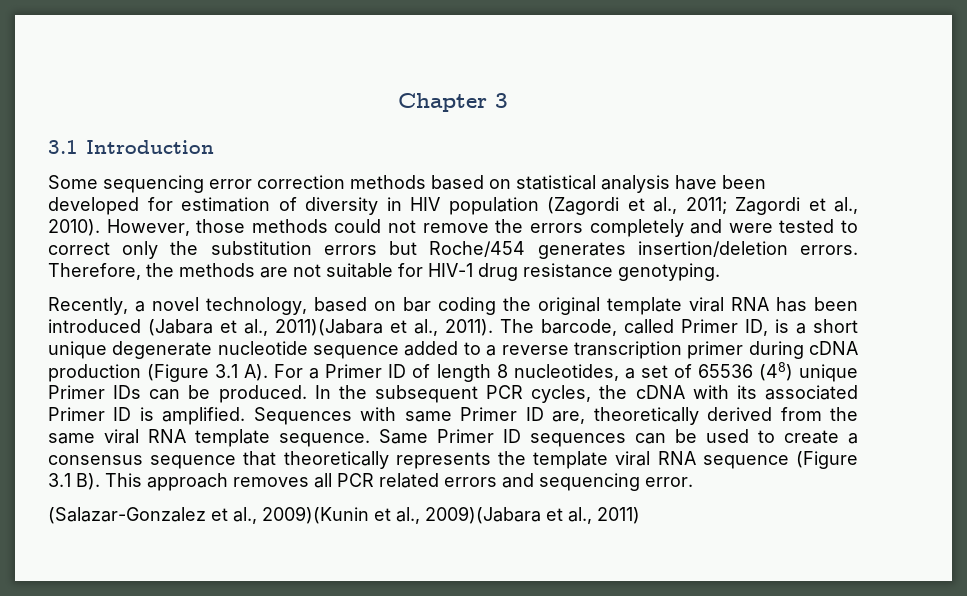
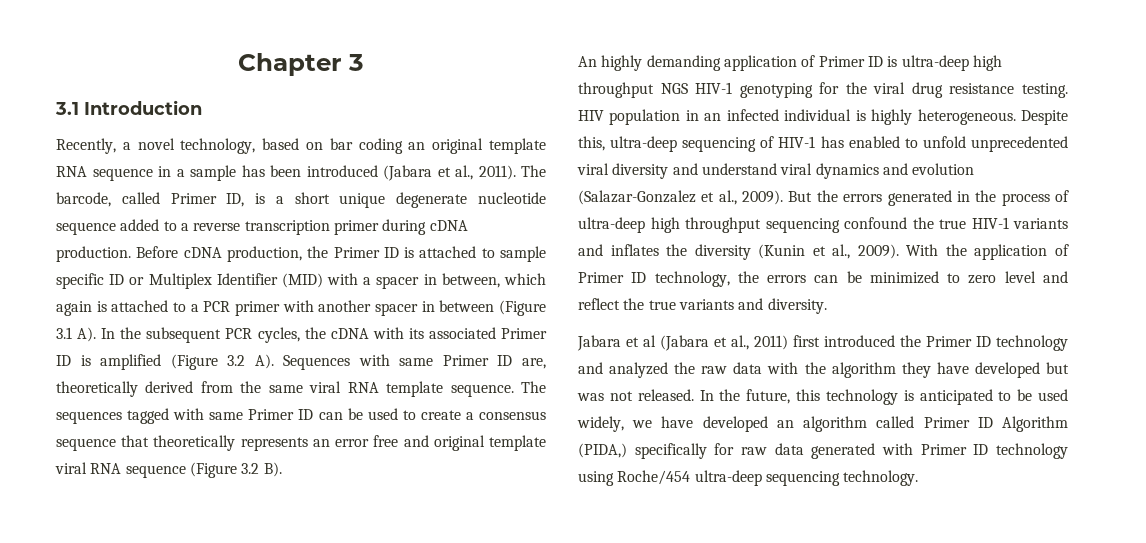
[48,175,766,193] [48,197,858,215] [48,219,859,237] [48,241,858,259] [48,263,720,281] // Some sequencing error correction methods based on statistical analysis have been developed for estimation of diversity in HIV population (Zagordi et al., 2011; Zagordi et al., 2010). However, those methods could not remove the errors completely and were tested to correct only the substitution errors but Roche/454 generates insertion/deletion errors. Therefore, the methods are not suitable for HIV-1 drug resistance genotyping. -> (202, 107) none
[503,297,769,315] the original template viral RNA -> [408,138,546,154] [56,165,236,181] an original template RNA sequence in a sample
[275,319,438,336] 2011)(Jabara et al., -> (473, 172) none
[48,362,858,382] [48,385,307,403] production (Figure 3.1 A). For a Primer ID of length 8 nucleotides, a set of 65536 (48) unique Primer IDs can be produced. -> [56,246,547,262] [56,273,546,289] [56,300,546,316] [56,327,97,342] production. Before cDNA production, the Primer ID is attached to sample specific ID or Multiplex Identifier (MID) with a spacer in between, which again is attached to a PCR primer with another spacer in between (Figure 3.1 A).
[162,407,246,425] amplified. -> [100,354,274,370] amplified (Figure 3.2 A).
[379,429,626,447] Same Primer ID sequences -> [521,381,547,393] [56,408,314,424] The sequences tagged with same Primer ID
[497,451,526,465] the -> [312,435,485,451] an error free and original
[48,473,71,487] 3.1 -> [241,463,260,474] 3.2
[105,473,693,491] [48,506,640,524] This approach removes all PCR related errors and sequencing error. // (Salazar-Gonzalez et al., 2009)(Kunin et al., 2009)(Jabara et al., 2011) -> [578,55,1002,71] [578,82,1068,98] [578,109,1068,125] [578,136,1068,152] [577,163,975,179] [578,190,1069,206] [578,217,1068,233] [578,244,1069,260] [578,271,1068,287] [578,298,827,314] [577,335,1068,351] [578,362,1069,378] [577,389,1068,405] [577,416,1068,432] [578,443,1068,459] [578,470,919,486] // An highly demanding application of Primer ID is ultra-deep high throughput NGS HIV-1 genotyping for the viral drug resistance testing. HIV population in an infected individual is highly heterogeneous. Despite this, ultra-deep sequencing of HIV-1 has enabled to unfold unprecedented viral diversity and understand viral dynamics and evolution (Salazar-Gonzalez et al., 2009). But the errors generated in the process of ultra-deep high throughput sequencing confound the true HIV-1 variants and inflates the diversity (Kunin et al., 2009). With the application of Primer ID technology, the errors can be minimized to zero level and reflect the true variants and diversity. // Jabara et al (Jabara et al., 2011) first introduced the Primer ID technology and analyzed the raw data with the algorithm they have developed but was not released. In the future, this technology is anticipated to be used widely, we have developed an algorithm called Primer ID Algorithm (PIDA,) specifically for raw data generated with Primer ID technology using Roche/454 ultra-deep sequencing technology.

